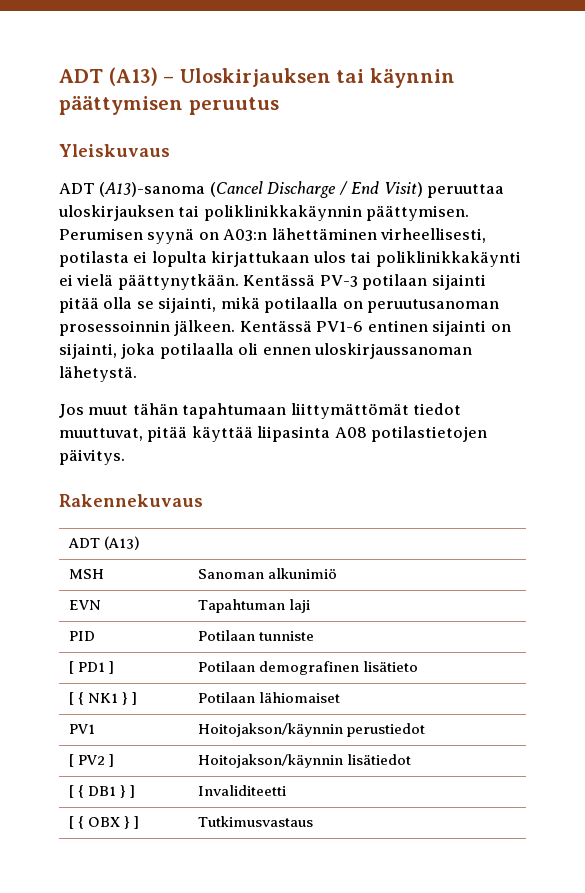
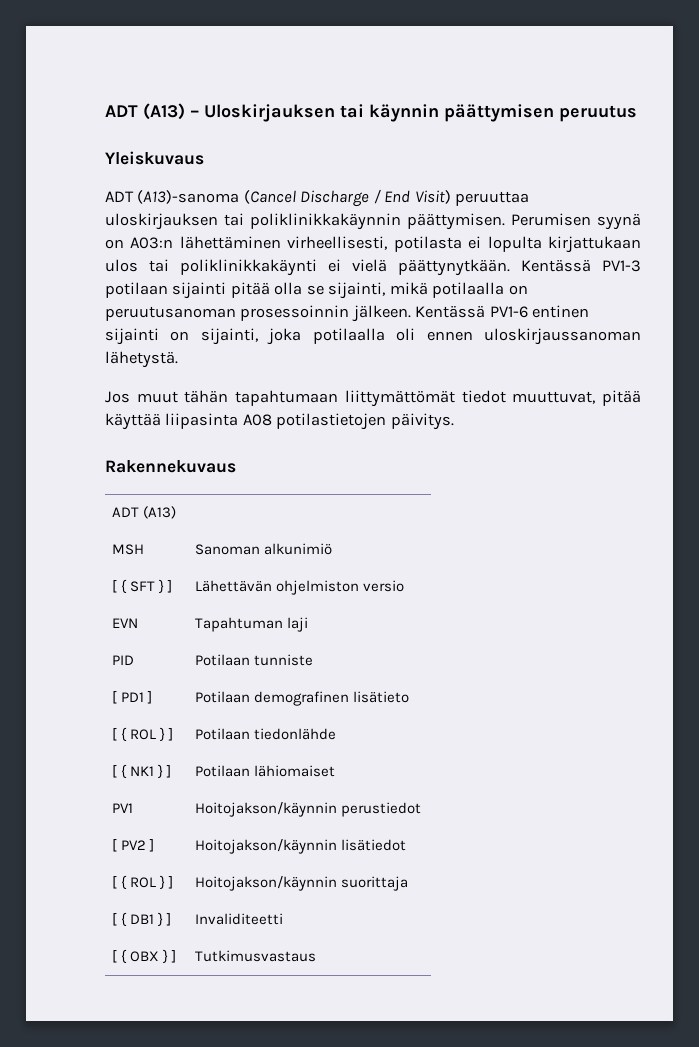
[319,275,358,287] PV-3 -> [602,260,641,272] PV1-3
(337, 573) none -> [111,579,172,594] [194,580,404,595] // [ { SFT } ] | Lähettävän ohjelmiston versio
(418, 666) none -> [111,727,173,742] [194,728,336,740] // [ { ROL } ] | Potilaan tiedonlähde
(411, 759) none -> [111,875,173,890] [194,876,408,891] // [ { ROL } ] | Hoitojakson/käynnin suorittaja

